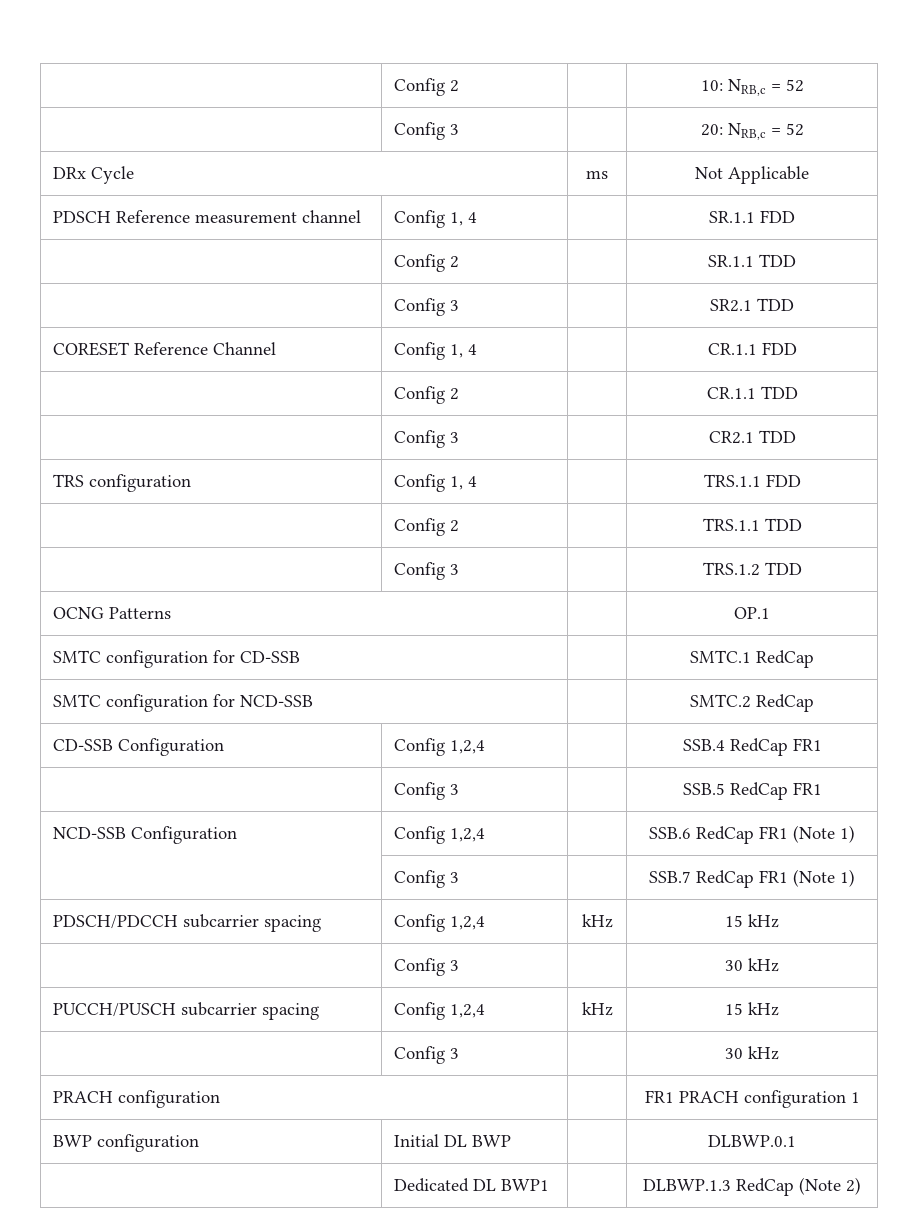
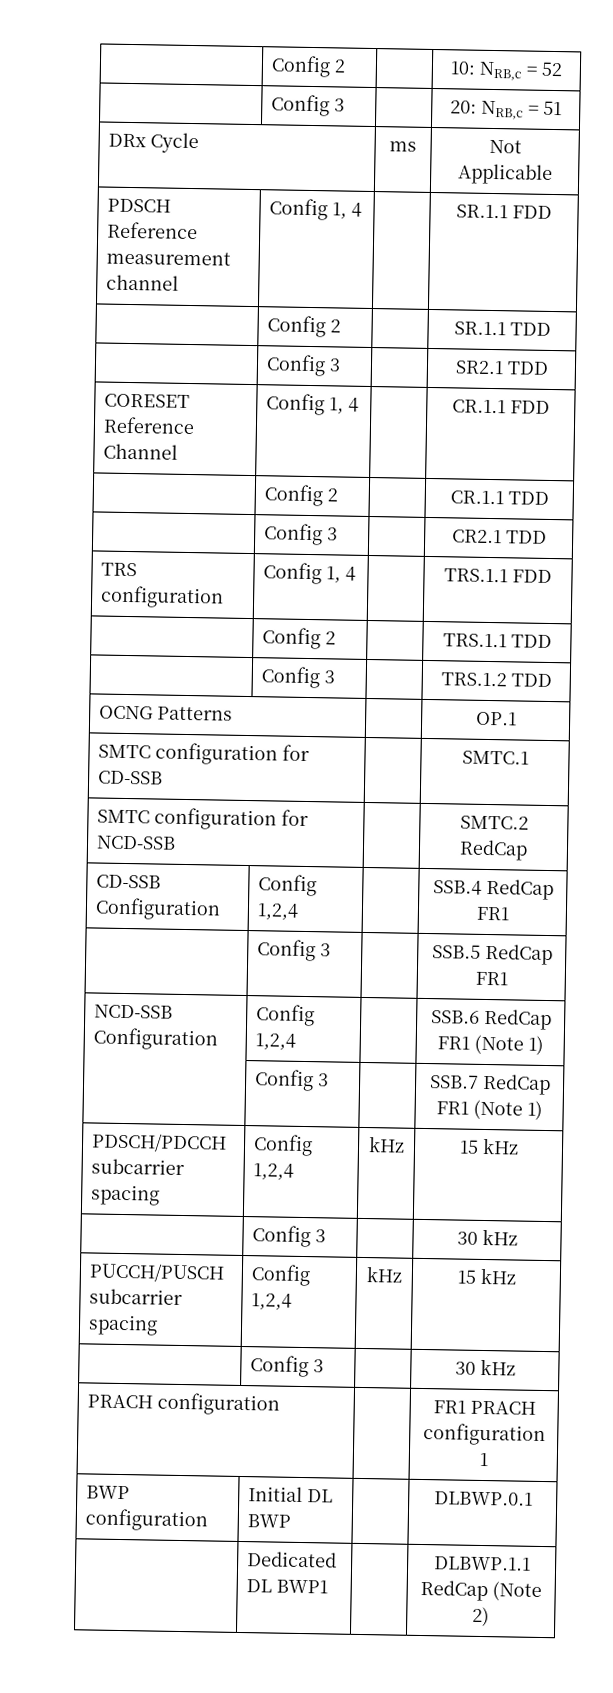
[785,123,804,136] 52 -> [543,100,562,116] 51
[756,650,814,668] RedCap -> (529, 757) none
[643,1179,731,1191] DLBWP.1.3 -> [433,1556,531,1571] DLBWP.1.1

